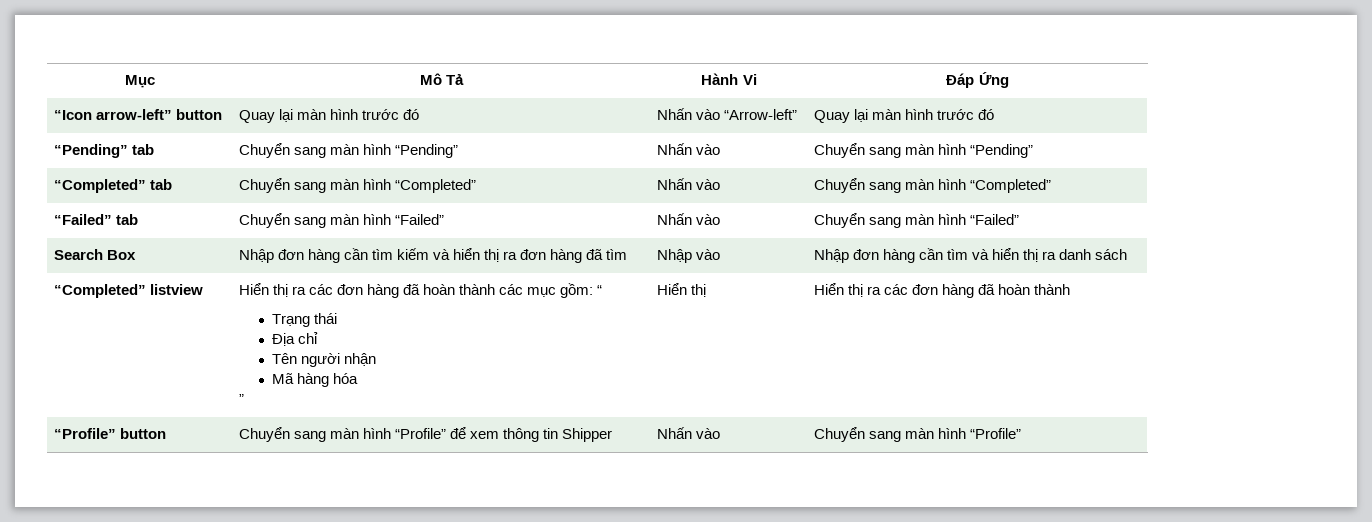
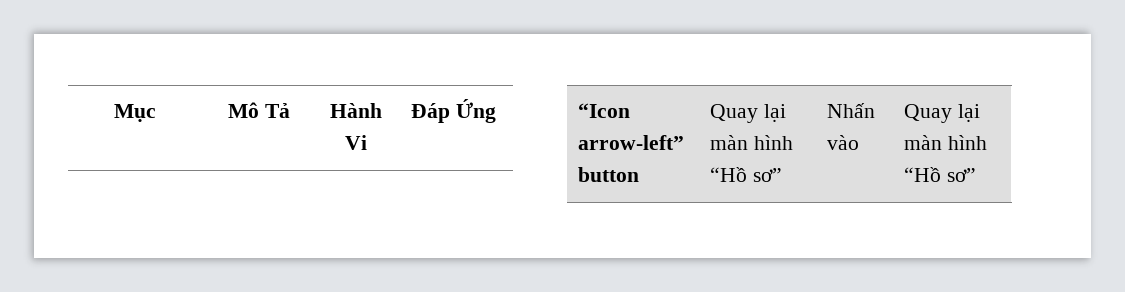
[361,109,420,120] [656,108,797,120] [813,109,995,123] [53,144,154,158] [238,143,458,158] [656,143,720,155] [813,143,1033,158] [53,179,172,193] [238,178,476,193] [656,178,720,190] [813,178,1051,193] [53,214,138,225] [238,213,444,228] [656,213,720,225] [813,213,1019,228] [53,249,136,260] [238,248,628,263] [656,249,720,263] [813,248,1128,263] [53,284,203,298] [238,283,603,298] [272,313,338,327] [272,332,319,346] [272,353,377,367] [272,373,359,387] [238,394,244,404] [656,283,706,297] [813,283,1071,298] [53,428,166,439] [238,427,613,442] [656,427,720,439] [813,427,1021,442] trước đó | Nhấn vào “Arrow-left” | Quay lại màn hình trước đó // “Pending” tab | Chuyển sang màn hình “Pending” | Nhấn vào | Chuyển sang màn hình “Pending” // “Completed” tab | Chuyển sang màn hình “Completed” | Nhấn vào | Chuyển sang màn hình “Completed” // “Failed” tab | Chuyển sang màn hình “Failed” | Nhấn vào | Chuyển sang màn hình “Failed” // Search Box | Nhập đơn hàng cần tìm kiếm và hiển thị ra đơn hàng đã tìm | Nhập vào | Nhập đơn hàng cần tìm và hiển thị ra danh sách // “Completed” listview | Hiển thị ra các đơn hàng đã hoàn thành các mục gồm: “ // Trạng thái // Địa chỉ // Tên người nhận // Mã hàng hóa // ” | Hiển thị | Hiển thị ra các đơn hàng đã hoàn thành // “Profile” button | Chuyển sang màn hình “Profile” để xem thông tin Shipper | Nhấn vào | Chuyển sang màn hình “Profile” -> [710,167,782,182] [827,103,876,118] [827,135,860,150] [904,104,980,123] [904,135,987,150] [904,167,976,182] “Hồ sơ” | Nhấn vào | Quay lại màn hình “Hồ sơ”

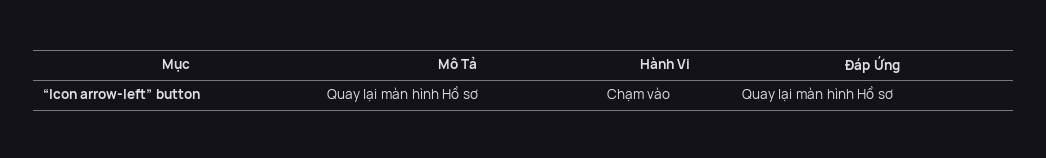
[710,167,782,182] [827,103,876,118] “Hồ sơ” | Nhấn -> [442,86,479,99] [606,89,644,102] Hồ sơ | Chạm
[904,167,976,182] “Hồ sơ” -> [857,86,894,99] Hồ sơ

